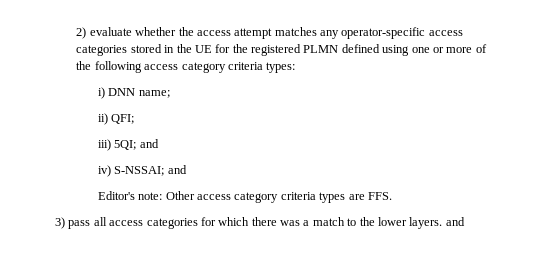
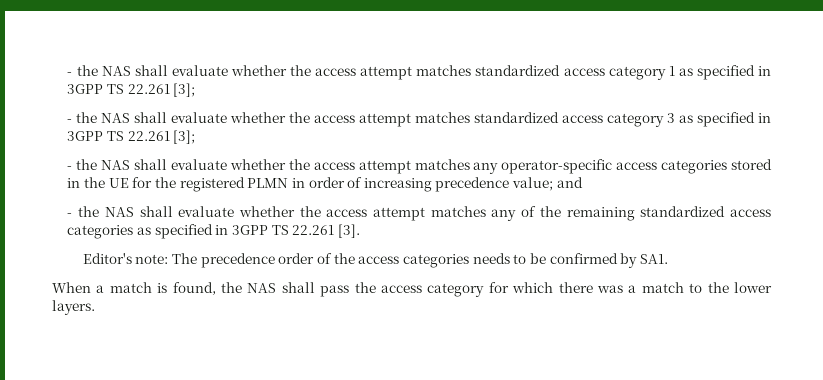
[76,27,87,39] 2) -> [67,65,771,80] [67,83,196,97] [67,112,771,127] [67,130,196,144] [67,159,168,170] - the NAS shall evaluate whether the access attempt matches standardized access category 1 as specified in 3GPP TS 22.261 [3]; // - the NAS shall evaluate whether the access attempt matches standardized access category 3 as specified in 3GPP TS 22.261 [3]; // - the NAS shall
[341,44,487,56] [76,61,296,73] [97,87,170,99] [97,113,135,125] [97,139,159,151] [97,165,187,177] [97,191,392,203] [55,217,198,229] defined using one or more of the following access category criteria types: // i) DNN name; // ii) QFI; // iii) 5QI; and // iv) S-NSSAI; and // Editor's note: Other access category criteria types are FFS. // 3) pass all access categories -> [291,177,583,192] [67,206,772,221] [67,224,360,239] [82,253,668,268] [52,282,485,297] in order of increasing precedence value; and // - the NAS shall evaluate whether the access attempt matches any of the remaining standardized access categories as specified in 3GPP TS 22.261 [3]. // Editor's note: The precedence order of the access categories needs to be confirmed by SA1. // When a match is found, the NAS shall pass the access category
[445,217,465,226] and -> (95, 307) none

